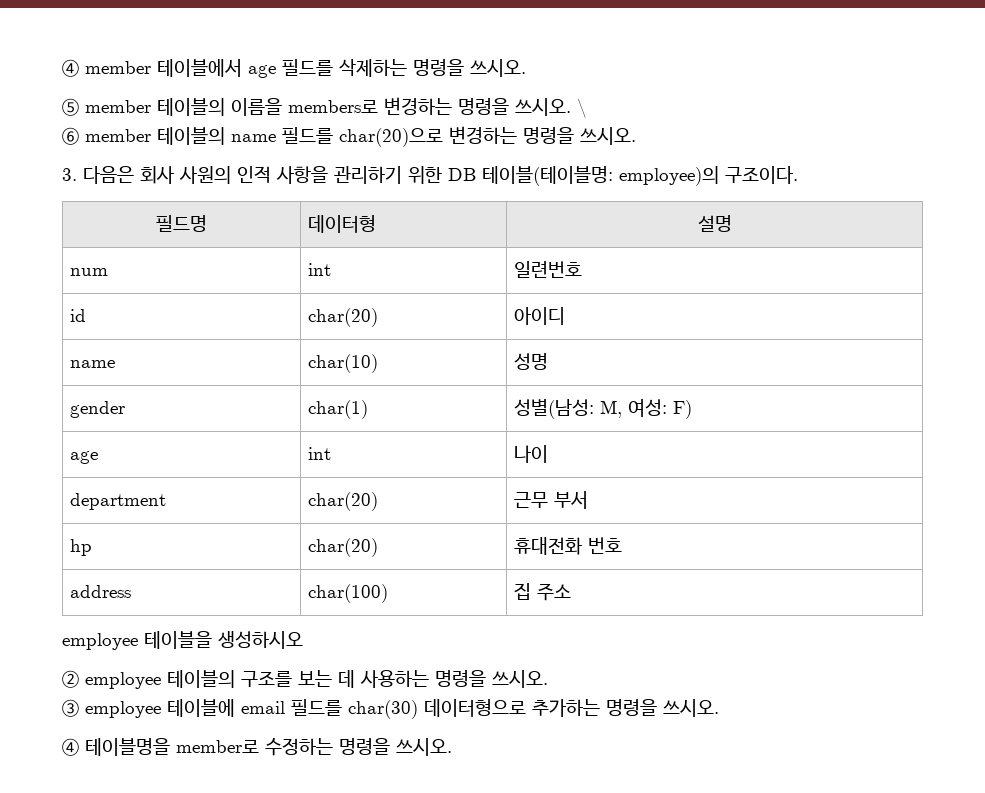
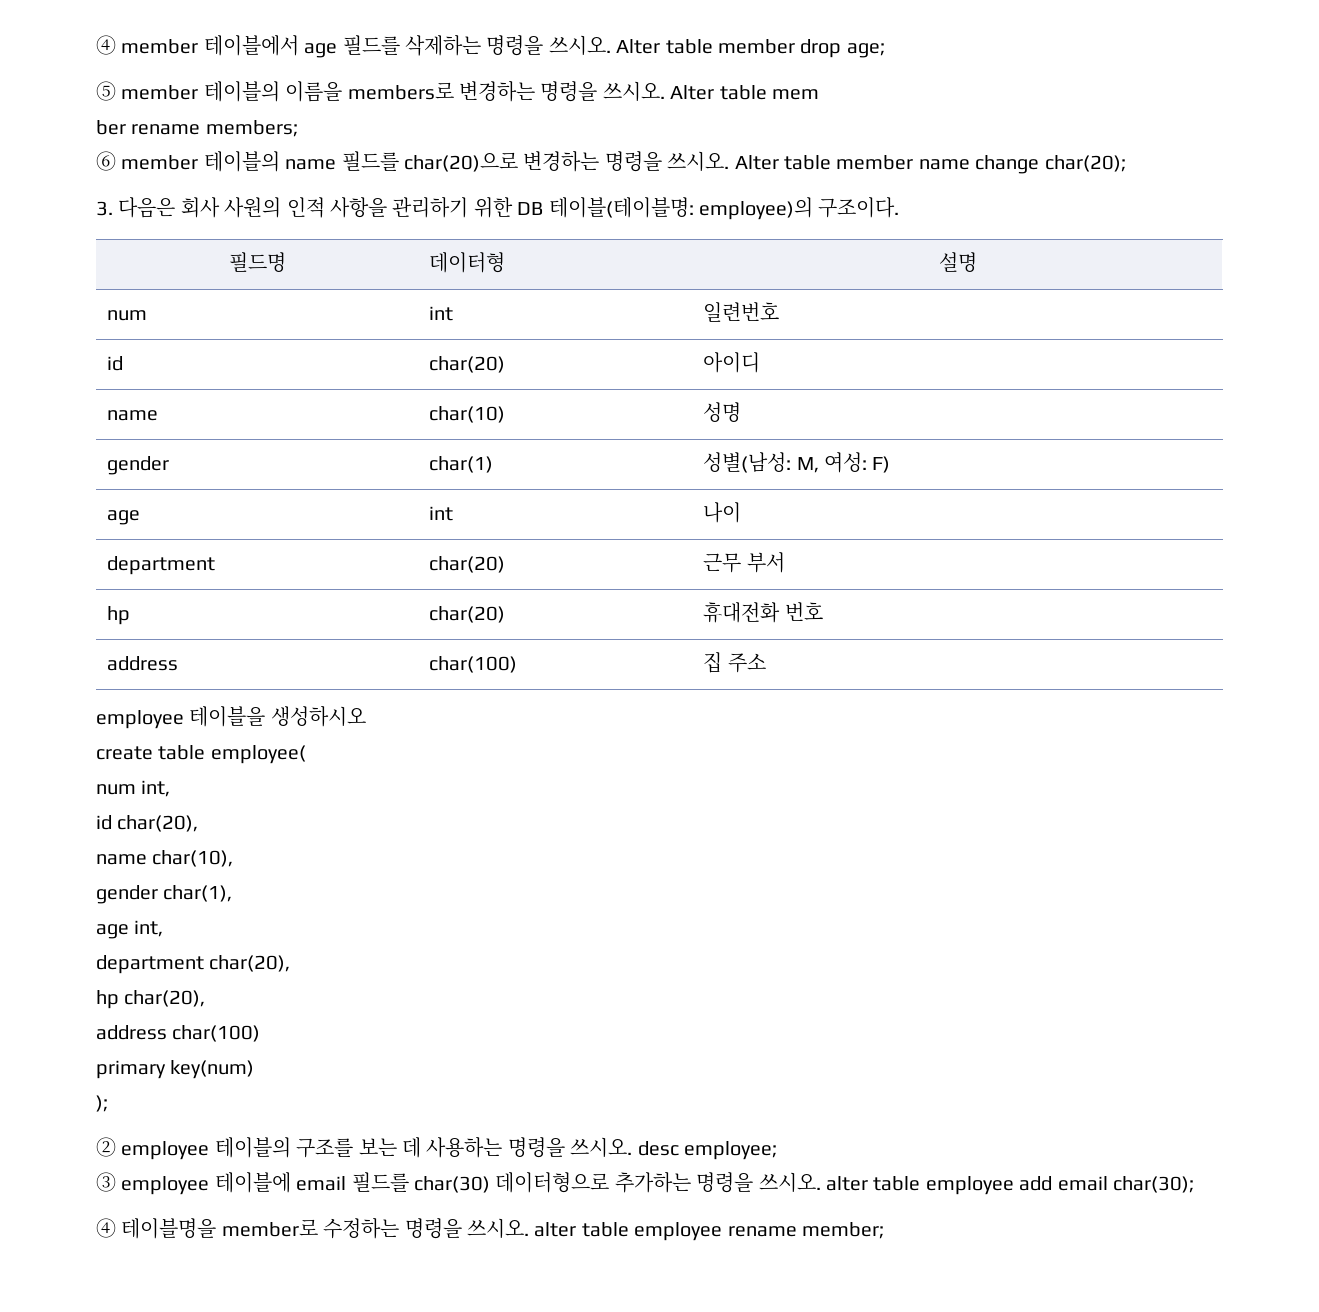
(526, 68) none -> [616,39,885,58] Alter table member drop age;
[577,98,587,118] \ -> [670,85,819,100] [96,120,298,137] Alter table mem // ber rename members;
(636, 136) none -> [734,155,1126,174] Alter table member name change char(20);
(303, 640) none -> [96,745,306,764] [96,780,171,797] [96,815,199,832] [96,850,234,867] [96,885,233,904] [96,920,164,939] [96,955,291,974] [96,990,206,1009] [96,1025,261,1042] [96,1060,255,1079] [96,1095,108,1112] // create table employee( // num int, // id char(20), // name char(10), // gender char(1), // age int, // department char(20), // hp char(20), // address char(100) // primary key(num) // );
(548, 679) none -> [637,1141,777,1160] desc employee;
(719, 708) none -> [825,1176,1194,1195] alter table employee add email char(30);
(452, 747) none -> [534,1222,884,1241] alter table employee rename member;

